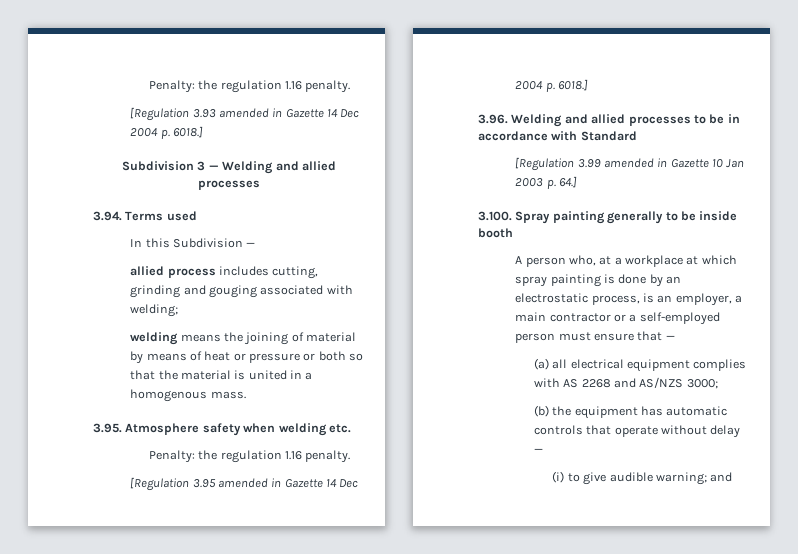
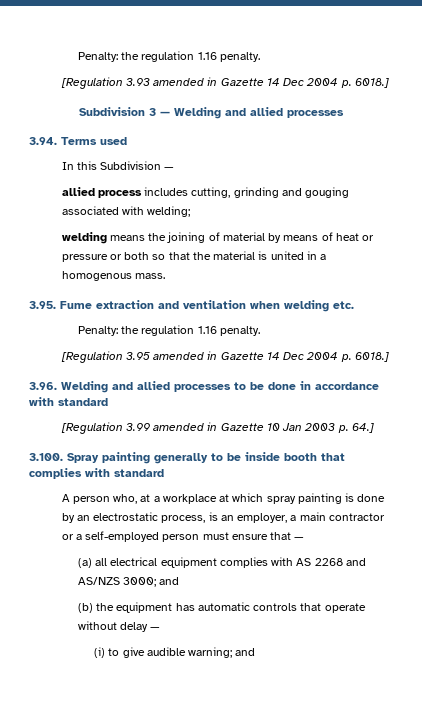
[125,423,241,436] Atmosphere safety -> [60,300,246,309] Fume extraction and ventilation
(725, 119) none -> [268,382,296,390] done
[580,131,637,141] Standard -> [58,398,108,406] standard
(513, 233) none -> [321,453,345,461] [29,468,164,479] that complies with standard
(718, 384) none -> [159,577,180,585] and

